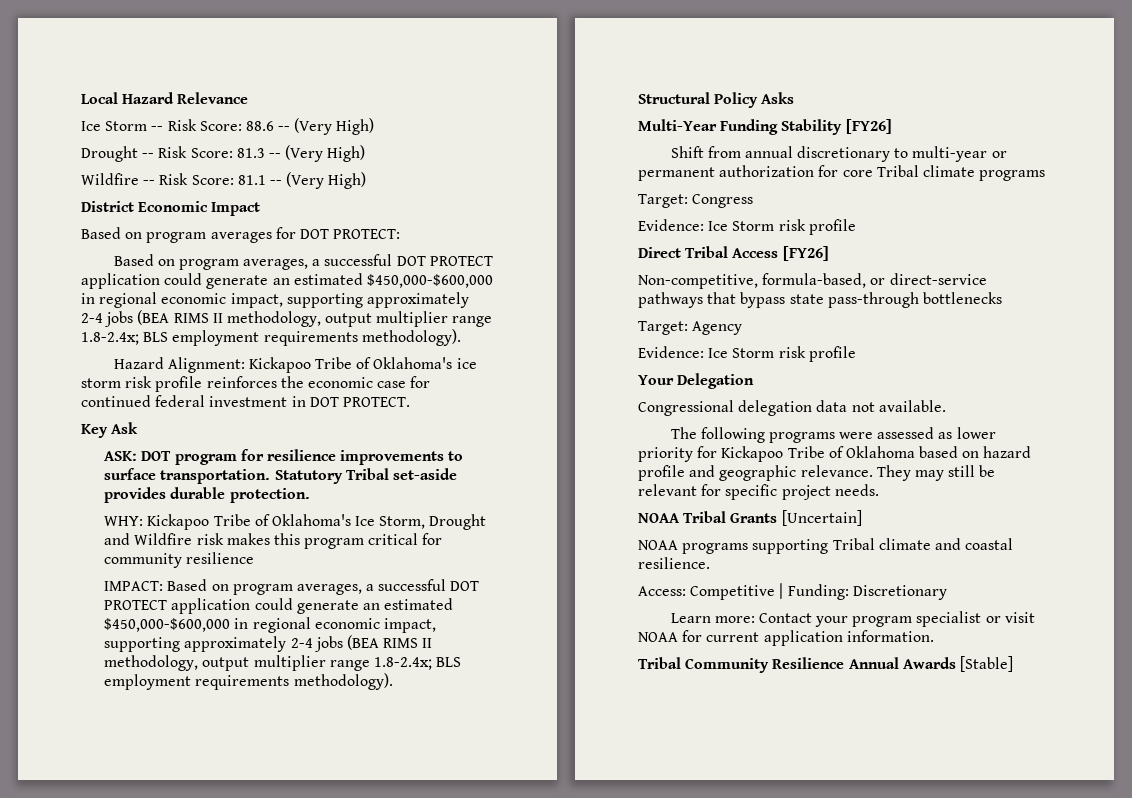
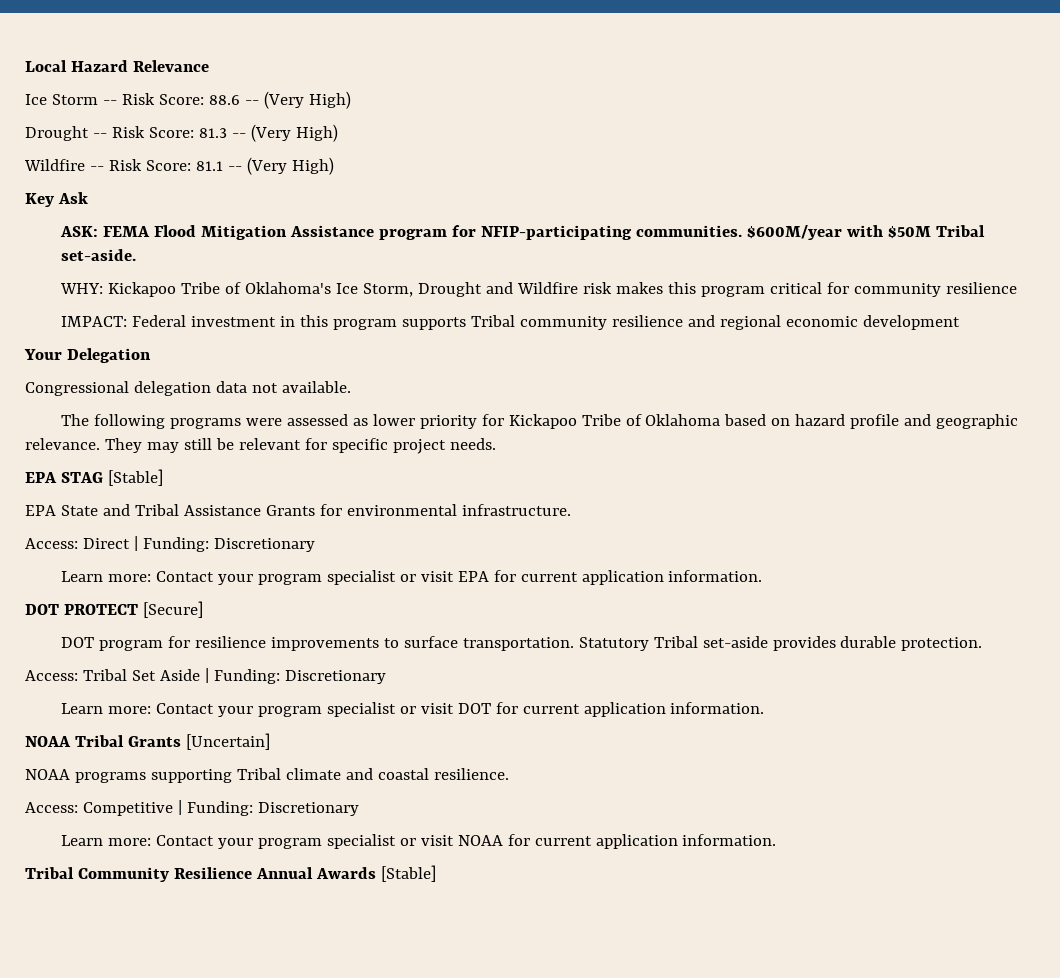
[81,201,261,216] [81,227,401,243] [113,254,493,270] [81,273,493,289] [81,292,469,308] [81,310,493,327] [81,329,461,346] [113,357,477,373] [81,376,431,392] [81,395,410,407] [81,422,139,438] [104,449,464,465] [104,468,457,484] [104,487,310,503] District Economic Impact // Based on program averages for DOT PROTECT: // Based on program averages, a successful DOT PROTECT application could generate an estimated $450,000-$600,000 in regional economic impact, supporting approximately 2-4 jobs (BEA RIMS II methodology, output multiplier range 1.8-2.4x; BLS employment requirements methodology). // Hazard Alignment: Kickapoo Tribe of Oklahoma's ice storm risk profile reinforces the economic case for continued federal investment in DOT PROTECT. // Key Ask // ASK: DOT program for resilience improvements to surface transportation. Statutory Tribal set-aside provides durable protection. -> [25,192,88,207] [60,225,986,240] [61,249,137,261] Key Ask // ASK: FEMA Flood Mitigation Assistance program for NFIP-participating communities. $600M/year with $50M Tribal set-aside.
[167,579,480,595] [104,598,454,614] [104,617,436,633] [104,635,433,652] [104,655,462,671] [104,673,393,690] [638,92,795,108] [638,119,892,135] [670,146,1007,162] [638,165,1046,181] [638,194,754,208] [638,219,856,235] [638,246,829,261] [638,273,987,289] [638,292,1002,308] [638,321,743,335] [638,346,856,362] Based on program averages, a successful DOT PROTECT application could generate an estimated $450,000-$600,000 in regional economic impact, supporting approximately 2-4 jobs (BEA RIMS II methodology, output multiplier range 1.8-2.4x; BLS employment requirements methodology). // Structural Policy Asks // Multi-Year Funding Stability [FY26] // Shift from annual discretionary to multi-year or permanent authorization for core Tribal climate programs // Target: Congress // Evidence: Ice Storm risk profile // Direct Tribal Access [FY26] // Non-competitive, formula-based, or direct-service pathways that bypass state pass-through bottlenecks // Target: Agency // Evidence: Ice Storm risk profile -> [132,315,961,330] Federal investment in this program supports Tribal community resilience and regional economic development
(879, 490) none -> [25,469,163,486] [25,504,571,516] [25,536,315,552] [60,570,763,585] [25,601,203,618] [60,636,983,651] [25,668,386,684] [60,702,765,717] // EPA STAG [Stable] // EPA State and Tribal Assistance Grants for environmental infrastructure. // Access: Direct | Funding: Discretionary // Learn more: Contact your program specialist or visit EPA for current application information. // DOT PROTECT [Secure] // DOT program for resilience improvements to surface transportation. Statutory Tribal set-aside provides durable protection. // Access: Tribal Set Aside | Funding: Discretionary // Learn more: Contact your program specialist or visit DOT for current application information.

